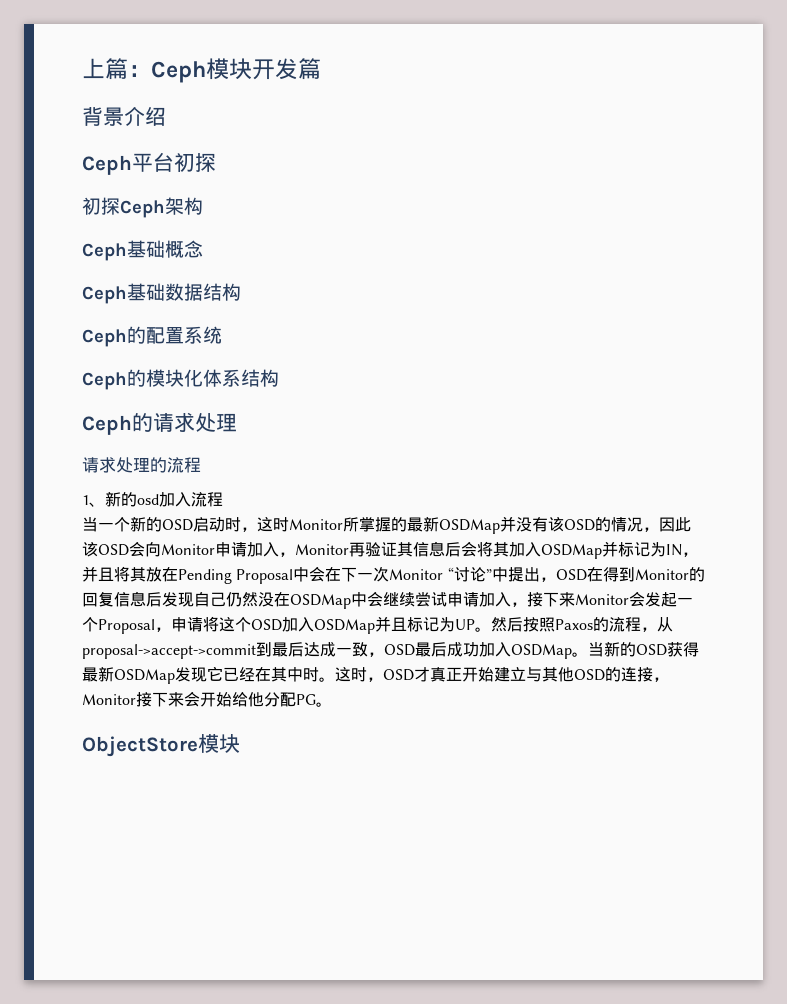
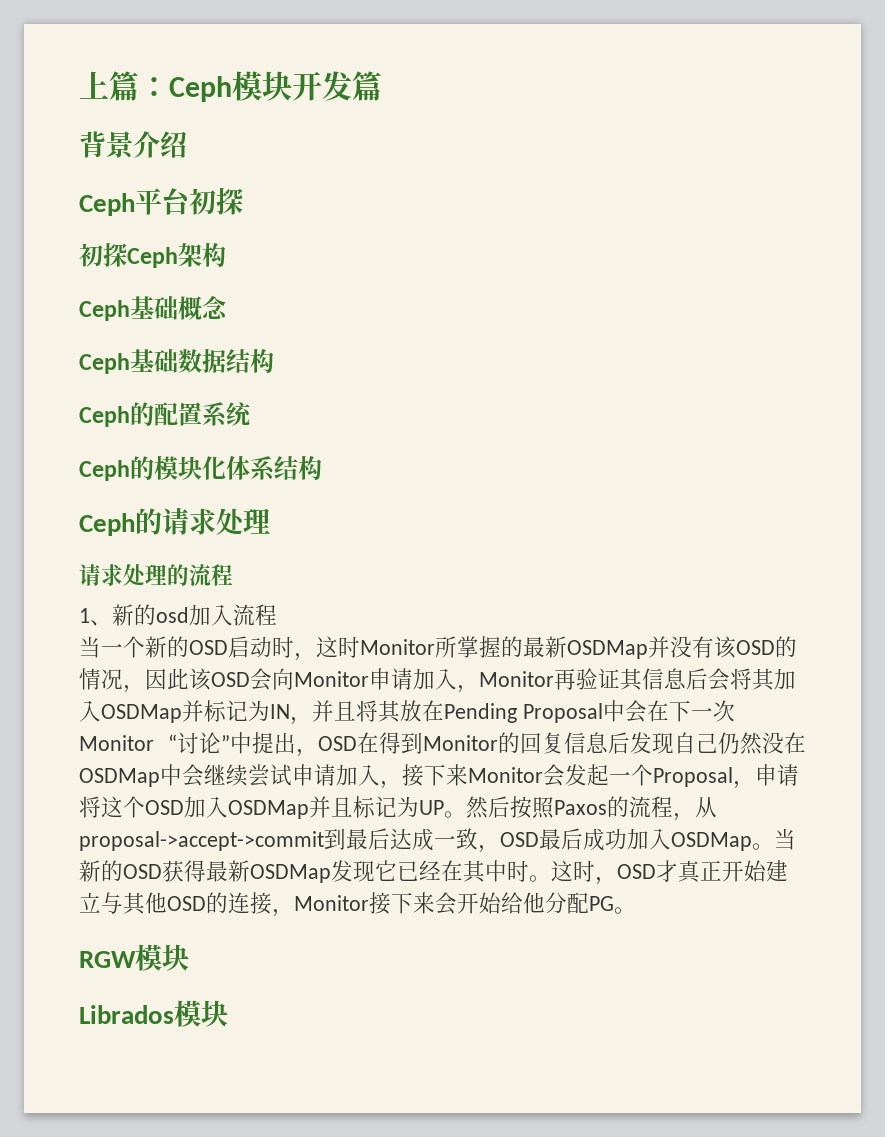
[82,734,240,757] ObjectStore模块 -> [79,944,189,971] [79,1000,228,1027] RGW模块 // Librados模块

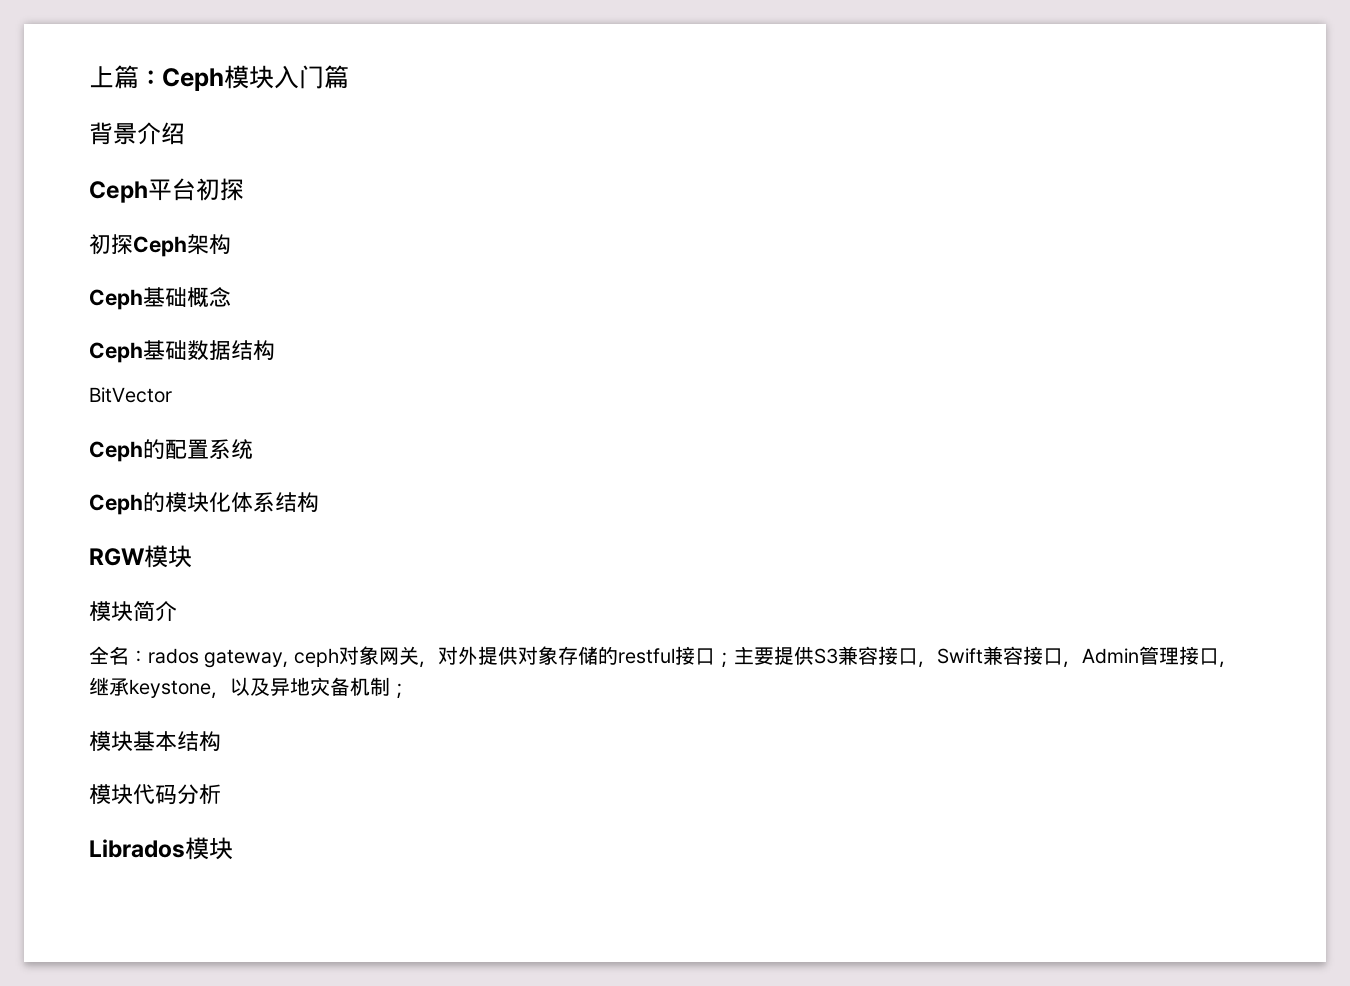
[292,71,352,101] 开发 -> [274,65,324,89] 入门
(274, 361) none -> [89,387,172,403] // BitVector
[79,508,270,536] [79,564,233,586] [79,604,277,626] [79,636,797,661] [79,668,796,693] [79,700,735,725] [79,732,806,757] [79,764,799,789] [79,796,717,821] [79,828,796,853] [79,860,788,885] [79,892,636,917] [79,944,189,971] Ceph的请求处理 // 请求处理的流程 // 1、新的osd加入流程 // 当一个新的OSD启动时，这时Monitor所掌握的最新OSDMap并没有该OSD的情况，因此该OSD会向Monitor申请加入，Monitor再验证其信息后会将其加入OSDMap并标记为IN，并且将其放在Pending Proposal中会在下一次Monitor “讨论”中提出，OSD在得到Monitor的回复信息后发现自己仍然没在OSDMap中会继续尝试申请加入，接下来Monitor会发起一个Proposal，申请将这个OSD加入OSDMap并且标记为UP。然后按照Paxos的流程，从proposal->accept->commit到最后达成一致，OSD最后成功加入OSDMap。当新的OSD获得最新OSDMap发现它已经在其中时。这时，OSD才真正开始建立与其他OSD的连接，Monitor接下来会开始给他分配PG。 // RGW模块 -> [89,545,192,568] [89,601,177,622] [89,646,1238,668] [89,677,409,699] [89,731,221,751] [89,784,221,805] RGW模块 // 模块简介 // 全名：rados gateway, ceph对象网关，对外提供对象存储的restful接口；主要提供S3兼容接口，Swift兼容接口，Admin管理接口，继承keystone，以及异地灾备机制； // 模块基本结构 // 模块代码分析

